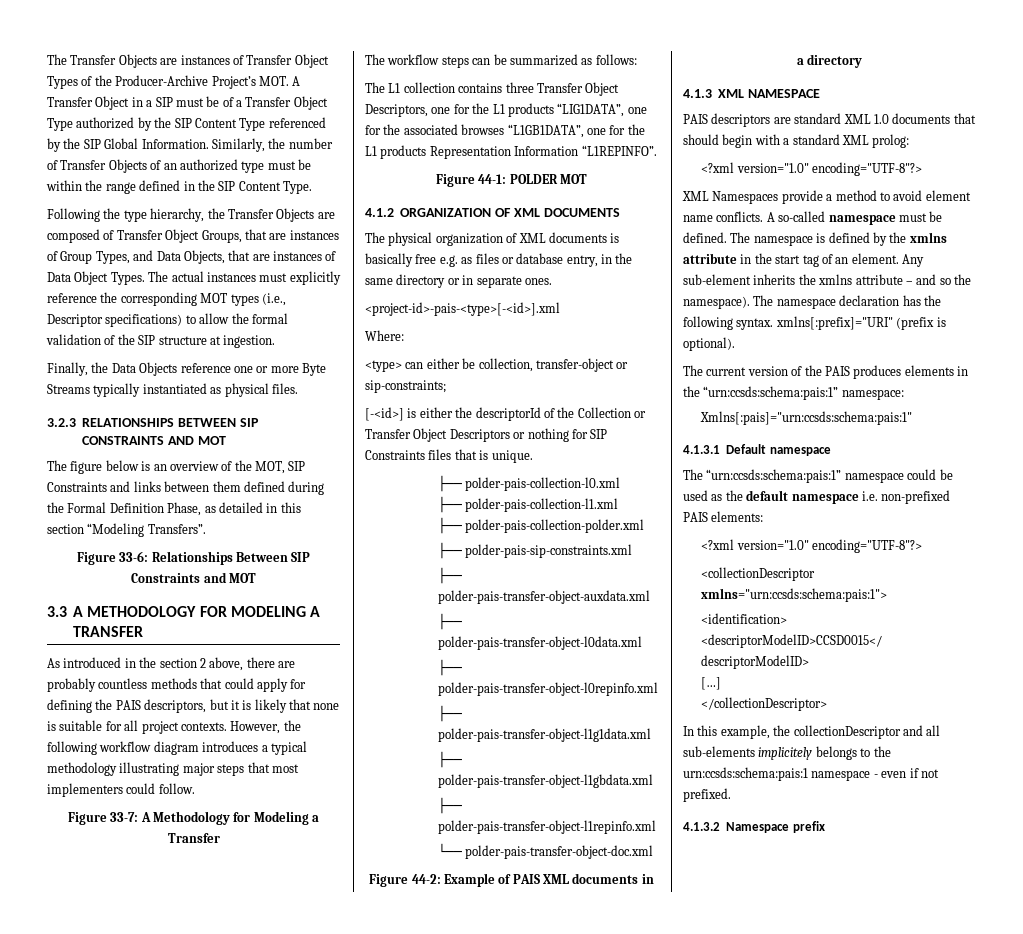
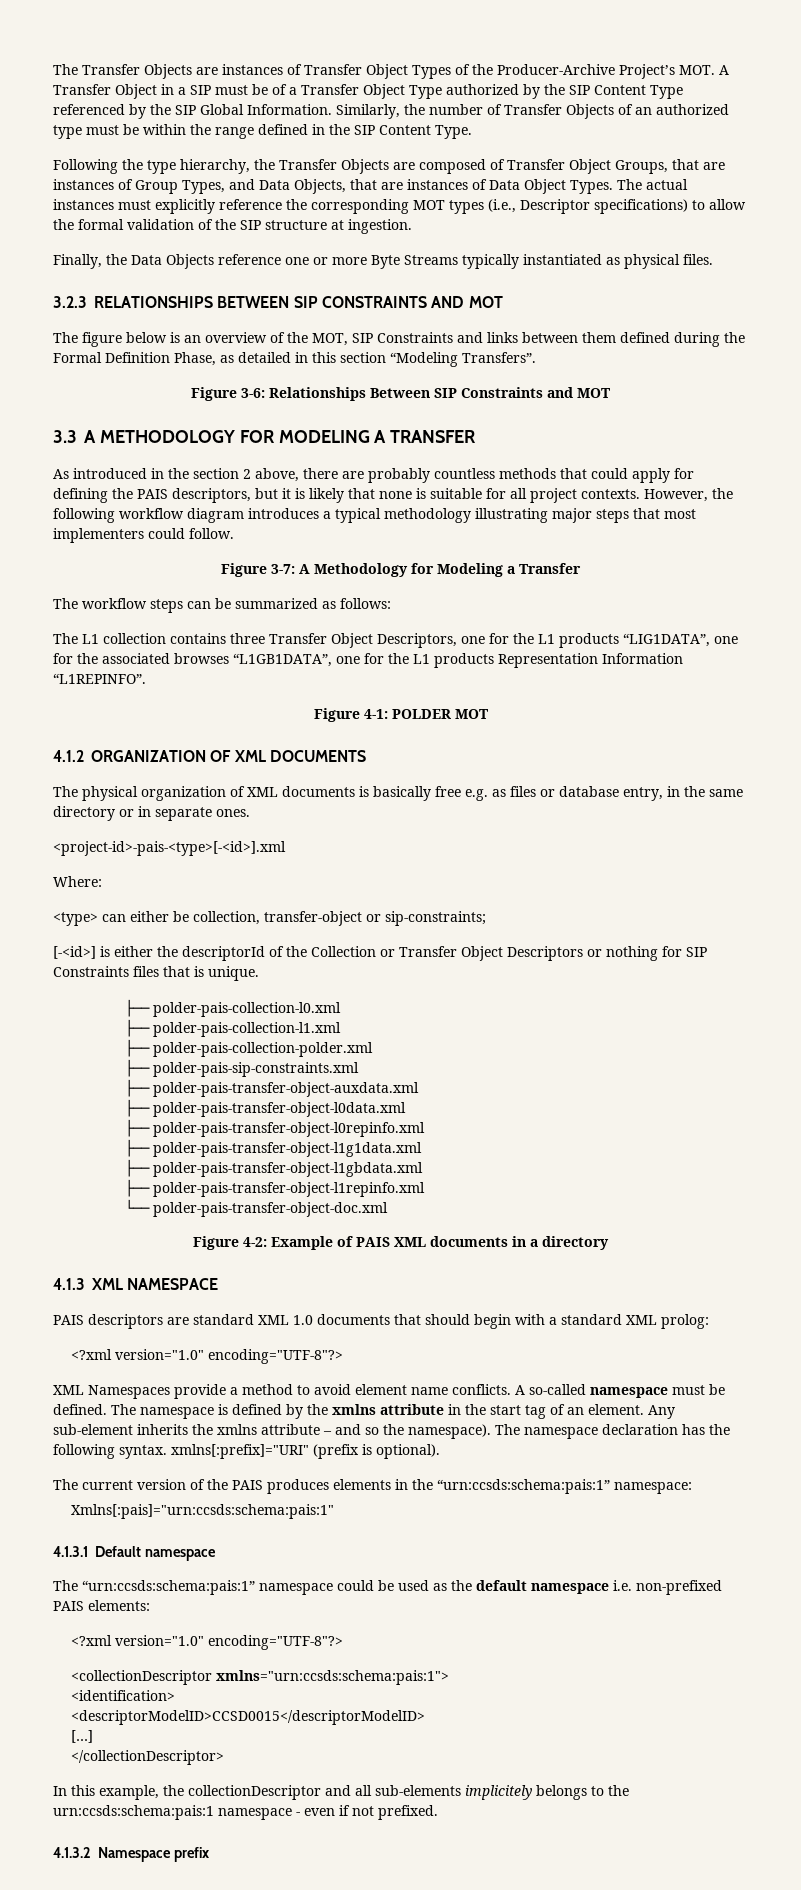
[119,551,149,562] 33-6: -> [241,388,265,398] 3-6:
[110,812,139,822] 33-7: -> [271,564,295,574] 3-7:
[478,174,507,184] 44-1: -> [363,709,388,719] 4-1:
[411,874,441,884] 44-2: -> [243,1237,267,1247] 4-2:

